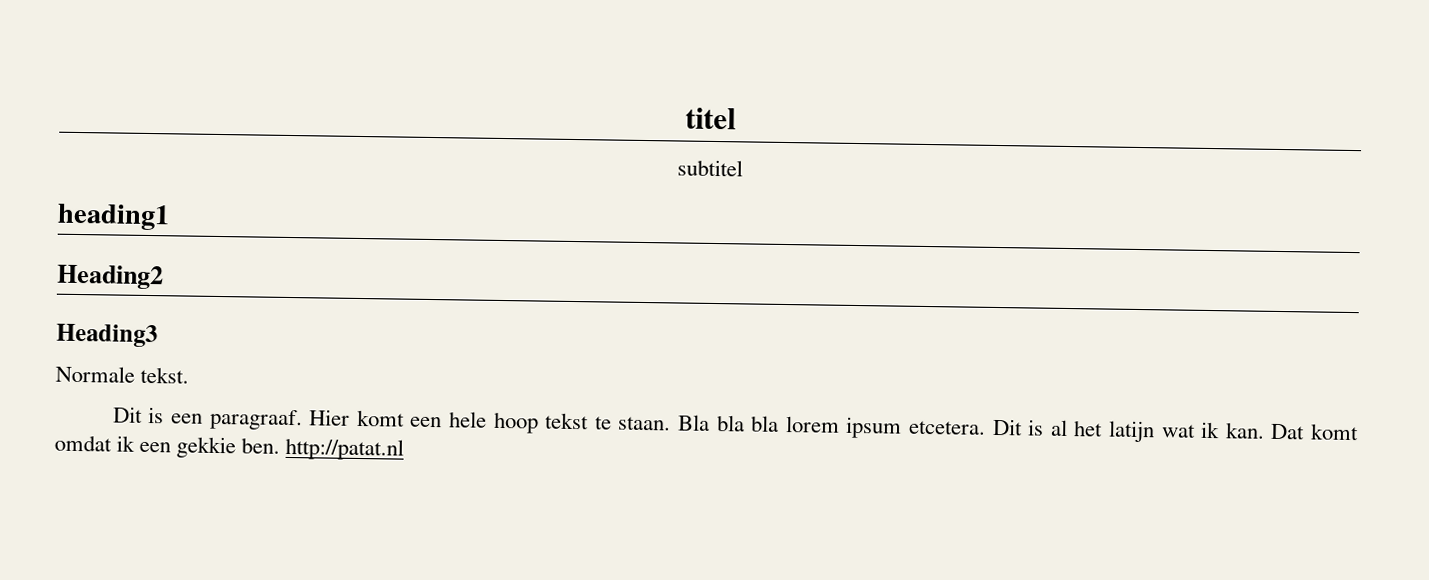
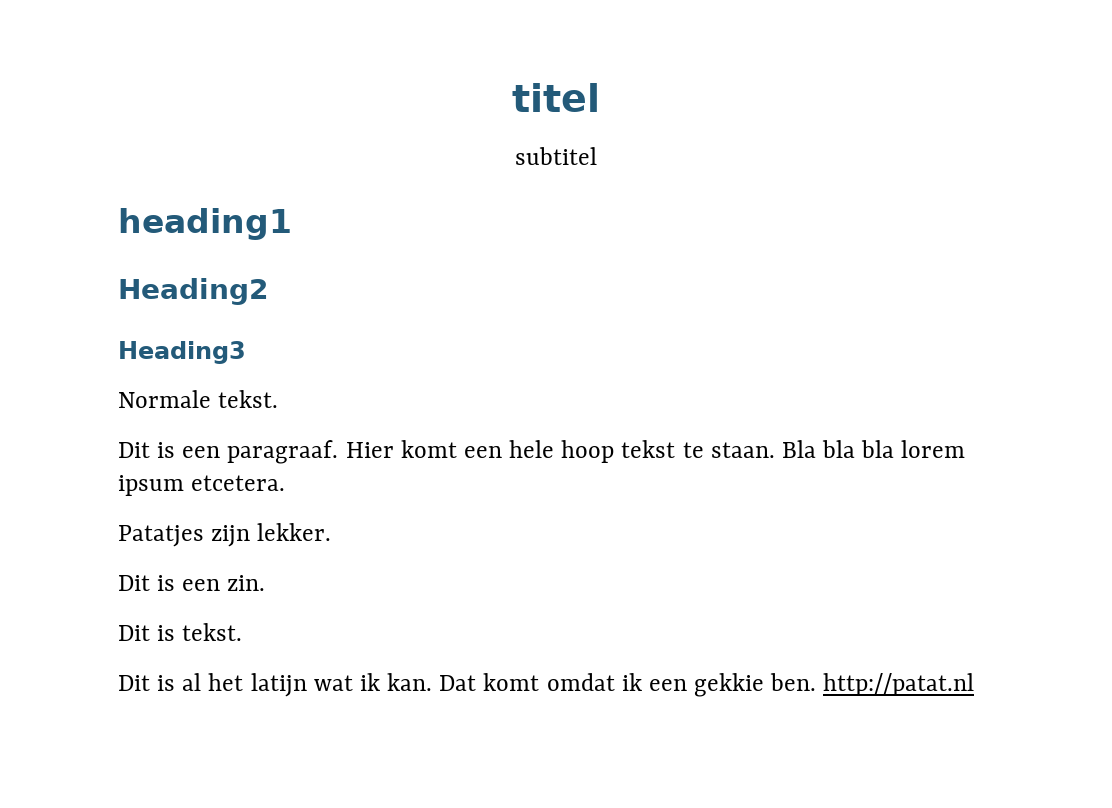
(986, 427) none -> [118,523,332,547] [118,575,266,591] [118,623,243,641] // Patatjes zijn lekker. // Dit is een zin. // Dit is tekst. //

